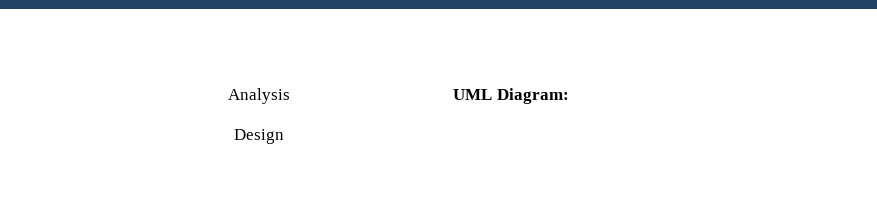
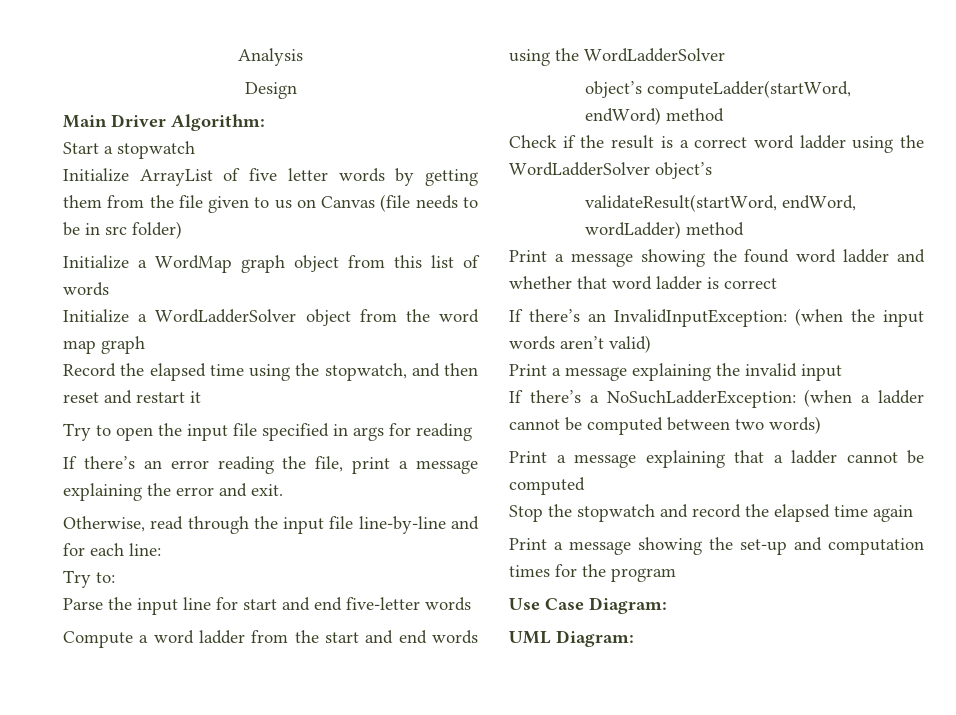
(284, 136) none -> [63,114,265,131] [63,141,195,159] [63,168,479,186] [63,194,478,213] [63,221,182,239] [63,255,480,273] [63,282,109,296] [63,309,480,326] [63,336,145,354] [63,363,478,381] [63,390,201,404] [63,423,472,441] [63,456,479,474] [63,483,283,501] [63,516,479,534] [63,543,161,556] [63,570,115,588] [63,597,471,615] [63,630,478,648] [509,48,725,66] [585,80,852,99] [585,107,725,125] [509,135,924,153] [509,162,712,179] [585,194,857,212] [585,221,745,239] [509,249,925,267] [509,276,777,290] [509,308,924,327] [509,335,651,353] [509,363,842,381] [509,389,924,408] [509,416,821,435] [509,450,924,468] [509,477,585,495] [509,504,913,522] [509,537,924,555] [509,564,676,582] [509,597,667,614] // Main Driver Algorithm: // Start a stopwatch // Initialize ArrayList of five letter words by getting them from the file given to us on Canvas (file needs to be in src folder) // Initialize a WordMap graph object from this list of words // Initialize a WordLadderSolver object from the word map graph // Record the elapsed time using the stopwatch, and then reset and restart it // Try to open the input file specified in args for reading // If there’s an error reading the file, print a message explaining the error and exit. // Otherwise, read through the input file line-by-line and for each line: // Try to: // Parse the input line for start and end five-letter words // Compute a word ladder from the start and end words using the WordLadderSolver // object’s computeLadder(startWord, endWord) method // Check if the result is a correct word ladder using the WordLadderSolver object’s // validateResult(startWord, endWord, wordLadder) method // Print a message showing the found word ladder and whether that word ladder is correct // If there’s an InvalidInputException: (when the input words aren’t valid) // Print a message explaining the invalid input // If there’s a NoSuchLadderException: (when a ladder cannot be computed between two words) // Print a message explaining that a ladder cannot be computed // Stop the stopwatch and record the elapsed time again // Print a message showing the set-up and computation times for the program // Use Case Diagram:

